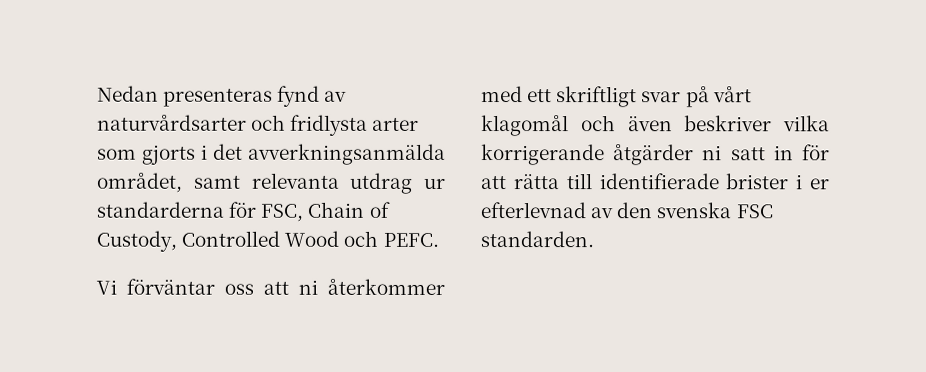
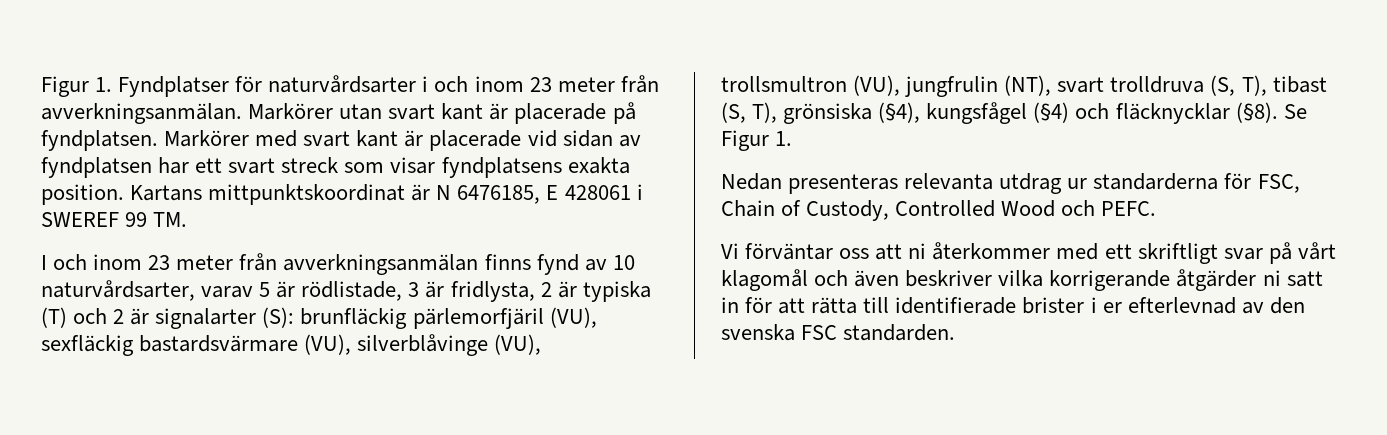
[97,85,348,107] [97,114,420,136] [97,143,446,165] [96,172,241,193] Nedan presenteras fynd av naturvårdsarter och fridlysta arter som gjorts i det avverkningsanmälda området, samt -> [41,75,659,97] [41,102,636,124] [41,130,641,151] [41,157,630,178] [41,184,643,205] [41,212,188,227] [41,253,635,275] [41,280,651,302] [41,307,597,329] [41,334,542,356] [721,75,1327,97] [721,102,1307,124] [721,130,793,151] [721,173,899,194] Figur 1. Fyndplatser för naturvårdsarter i och inom 23 meter från avverkningsanmälan. Markörer utan svart kant är placerade på fyndplatsen. Markörer med svart kant är placerade vid sidan av fyndplatsen har ett svart streck som visar fyndplatsens exakta position. Kartans mittpunktskoordinat är N 6476185, E 428061 i SWEREF 99 TM. // I och inom 23 meter från avverkningsanmälan finns fynd av 10 naturvårdsarter, varav 5 är rödlistade, 3 är fridlysta, 2 är typiska (T) och 2 är signalarter (S): brunfläckig pärlemorfjäril (VU), sexfläckig bastardsvärmare (VU), silverblåvinge (VU), trollsmultron (VU), jungfrulin (NT), svart trolldruva (S, T), tibast (S, T), grönsiska (§4), kungsfågel (§4) och fläcknycklar (§8). Se Figur 1. // Nedan presenteras

